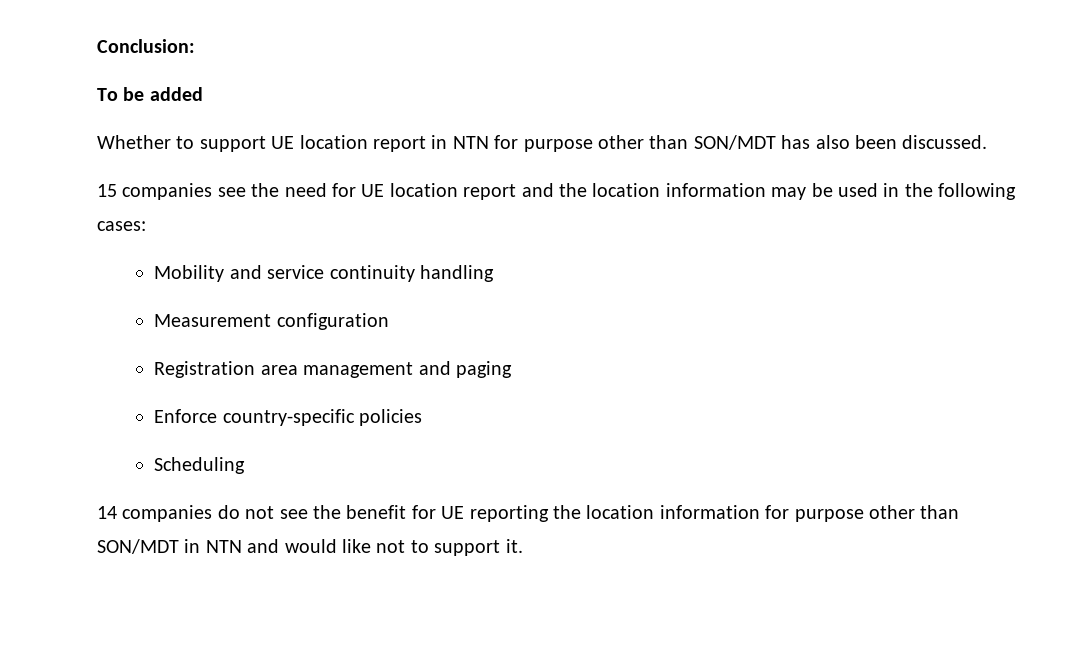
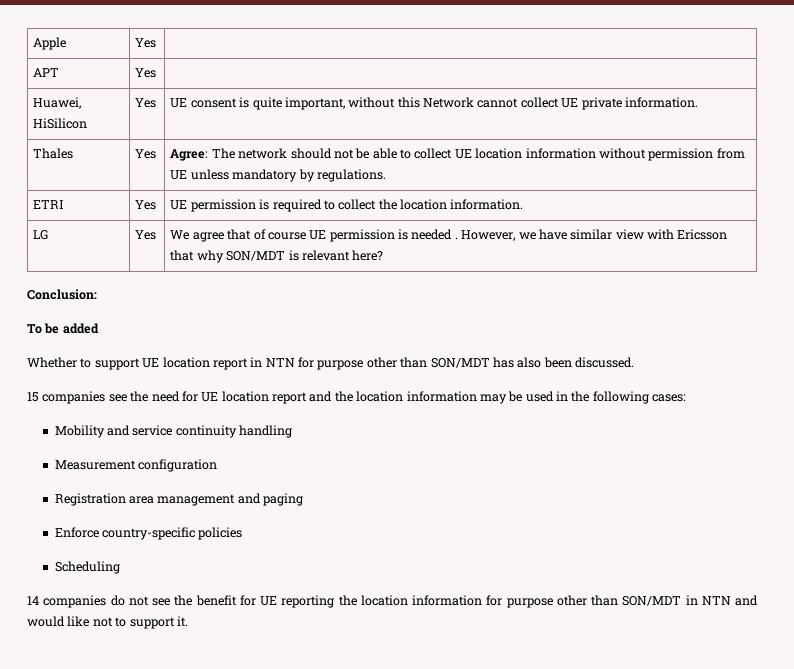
(97, 46) none -> [33,37,67,50] [135,38,157,48] [33,68,60,77] [135,68,157,78] [33,97,82,109] [33,118,88,129] [135,98,157,108] [170,97,698,110] [33,148,74,159] [135,149,157,159] [170,148,745,161] [170,169,386,182] [33,200,65,209] [135,200,157,210] [170,199,524,212] [33,230,49,240] [135,230,157,240] [170,229,728,242] [170,250,384,263] Apple | Yes | // APT | Yes | // Huawei, HiSilicon | Yes | UE consent is quite important, without this Network cannot collect UE private information. // Thales | Yes | Agree: The network should not be able to collect UE location information without permission from UE unless mandatory by regulations. // ETRI | Yes | UE permission is required to collect the location information. // LG | Yes | We agree that of course UE permission is needed . However, we have similar view with Ericsson that why SON/MDT is relevant here? //

